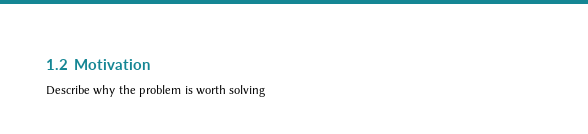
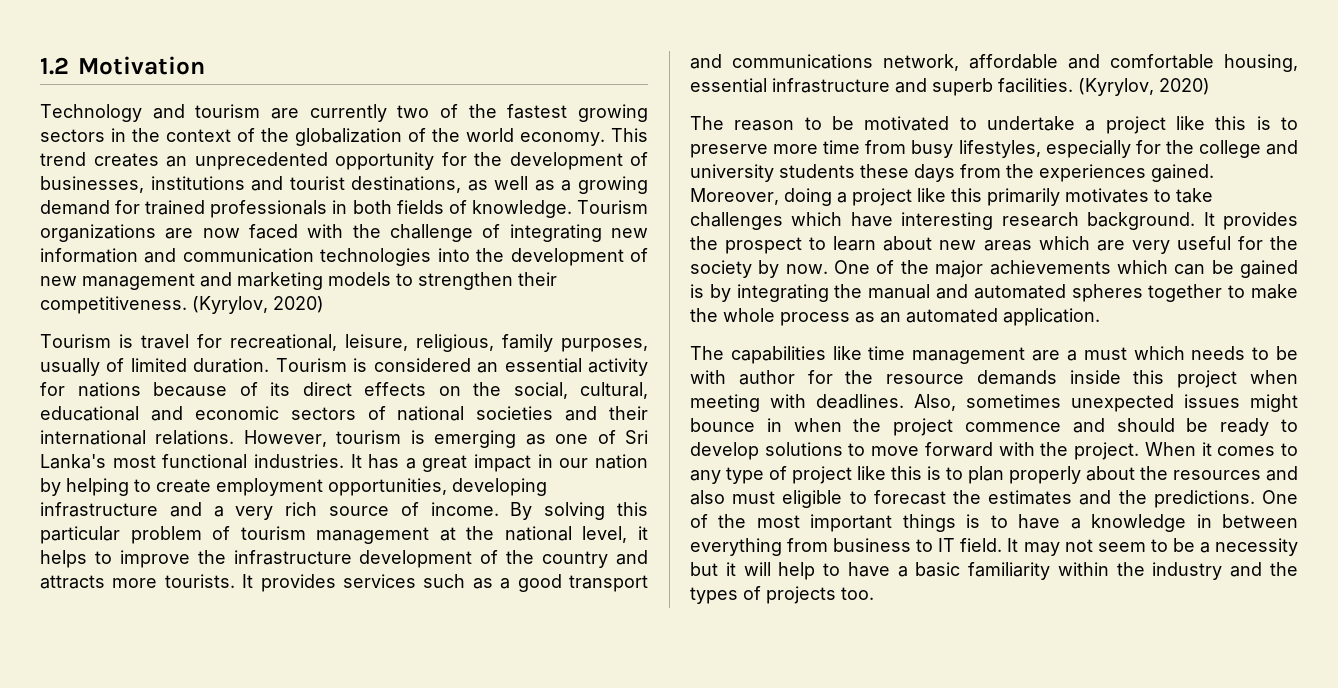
[46,85,266,97] Describe why the problem is worth solving -> [40,104,649,122] [40,128,648,146] [40,152,648,170] [40,176,648,194] [40,200,648,218] [40,224,648,242] [40,248,649,266] [40,272,557,290] [40,296,324,314] [40,334,648,352] [40,358,649,376] [40,382,648,399] [40,406,648,421] [40,430,649,448] [40,454,648,472] [40,478,547,496] [40,502,648,520] [40,526,648,544] [40,550,649,568] [40,574,648,592] [690,54,1298,72] [690,78,1210,96] [690,116,1298,134] [690,140,1298,158] [690,164,1214,182] [690,188,1213,206] [690,212,1298,230] [690,236,1298,254] [690,260,1298,278] [690,284,1298,302] [690,308,1100,326] [690,346,1298,364] [690,370,1298,388] [690,394,1298,412] [690,418,1298,436] [690,442,1298,460] [690,466,1298,484] [690,490,1298,508] [690,514,1298,532] [690,538,1298,556] [690,562,1298,580] [690,586,874,604] Technology and tourism are currently two of the fastest growing sectors in the context of the globalization of the world economy. This trend creates an unprecedented opportunity for the development of businesses, institutions and tourist destinations, as well as a growing demand for trained professionals in both fields of knowledge. Tourism organizations are now faced with the challenge of integrating new information and communication technologies into the development of new management and marketing models to strengthen their competitiveness. (Kyrylov, 2020) // Tourism is travel for recreational, leisure, religious, family purposes, usually of limited duration. Tourism is considered an essential activity for nations because of its direct effects on the social, cultural, educational and economic sectors of national societies and their international relations. However, tourism is emerging as one of Sri Lanka's most functional industries. It has a great impact in our nation by helping to create employment opportunities, developing infrastructure and a very rich source of income. By solving this particular problem of tourism management at the national level, it helps to improve the infrastructure development of the country and attracts more tourists. It provides services such as a good transport and communications network, affordable and comfortable housing, essential infrastructure and superb facilities. (Kyrylov, 2020) // The reason to be motivated to undertake a project like this is to preserve more time from busy lifestyles, especially for the college and university students these days from the experiences gained. Moreover, doing a project like this primarily motivates to take challenges which have interesting research background. It provides the prospect to learn about new areas which are very useful for the society by now. One of the major achievements which can be gained is by integrating the manual and automated spheres together to make the whole process as an automated application. // The capabilities like time management are a must which needs to be with author for the resource demands inside this project when meeting with deadlines. Also, sometimes unexpected issues might bounce in when the project commence and should be ready to develop solutions to move forward with the project. When it comes to any type of project like this is to plan properly about the resources and also must eligible to forecast the estimates and the predictions. One of the most important things is to have a knowledge in between everything from business to IT field. It may not seem to be a necessity but it will help to have a basic familiarity within the industry and the types of projects too.

